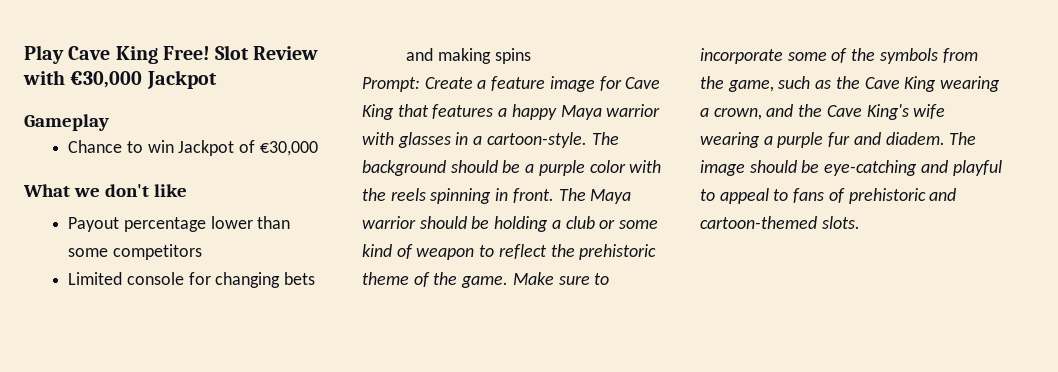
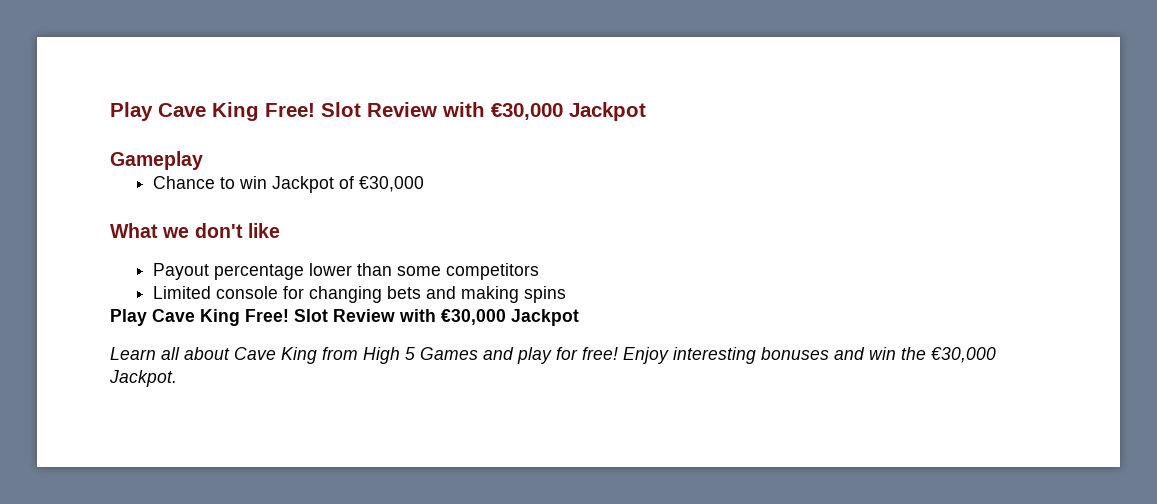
[362,76,661,92] [362,104,661,120] [362,132,619,148] [362,160,662,176] [362,188,632,204] [362,216,659,232] [362,244,657,260] [362,272,610,288] [700,48,978,64] [700,76,1001,92] [700,104,946,120] [700,132,977,148] [700,160,1002,176] [700,188,957,204] [700,216,860,229] Prompt: Create a feature image for Cave King that features a happy Maya warrior with glasses in a cartoon-style. The background should be a purple color with the reels spinning in front. The Maya warrior should be holding a club or some kind of weapon to reflect the prehistoric theme of the game. Make sure to incorporate some of the symbols from the game, such as the Cave King wearing a crown, and the Cave King's wife wearing a purple fur and diadem. The image should be eye-catching and playful to appeal to fans of prehistoric and cartoon-themed slots. -> [110,309,579,326] [110,347,996,364] [109,370,177,387] Play Cave King Free! Slot Review with €30,000 Jackpot // Learn all about Cave King from High 5 Games and play for free! Enjoy interesting bonuses and win the €30,000 Jackpot.

